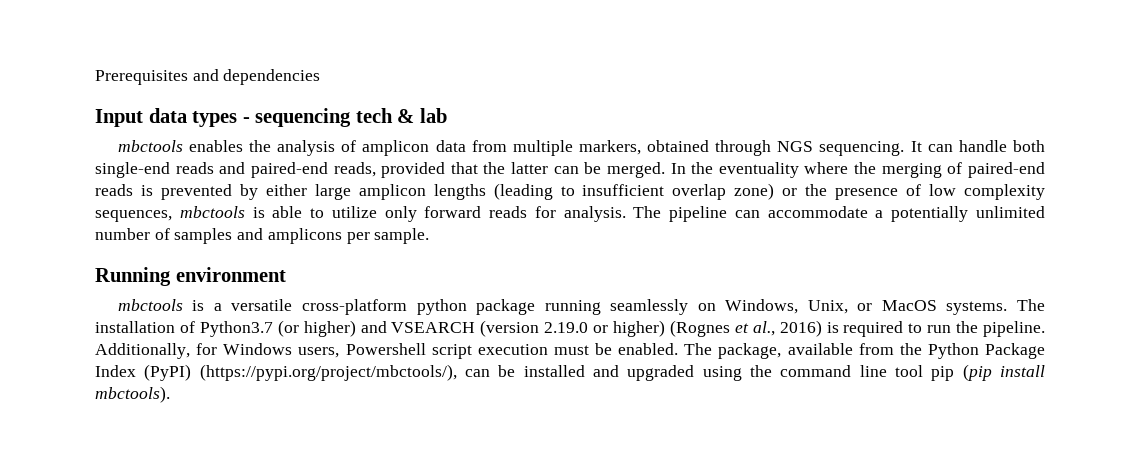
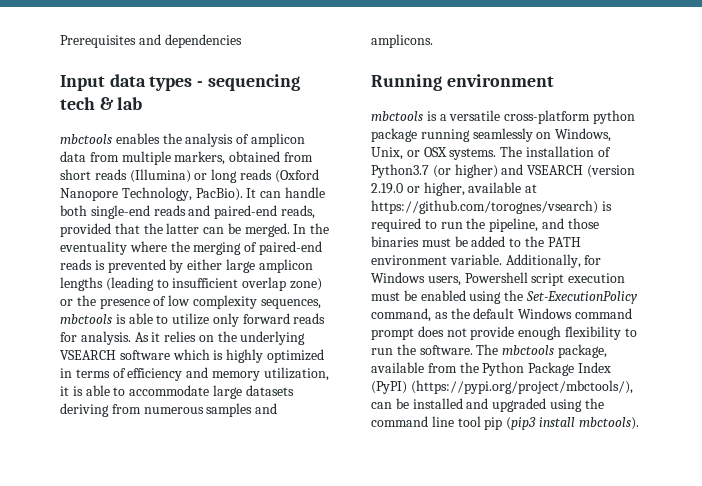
[715,140,905,156] through NGS sequencing. -> [283,152,313,162] [60,169,319,183] [60,187,243,201] from short reads (Illumina) or long reads (Oxford Nanopore Technology, PacBio).
[633,206,1045,222] [95,228,430,244] The pipeline can accommodate a potentially unlimited number of samples and amplicons per sample. -> [134,331,306,345] [60,349,324,363] [60,367,329,381] [60,385,294,399] [60,403,278,417] [371,34,433,48] As it relies on the underlying VSEARCH software which is highly optimized in terms of efficiency and memory utilization, it is able to accommodate large datasets deriving from numerous samples and amplicons.
[881,300,937,311] MacOS -> [423,147,447,157] OSX
[612,320,822,337] higher) (Rognes et al., 2016) -> [423,182,538,196] [371,200,598,214] higher, available at https://github.com/torognes/vsearch)
[982,321,1045,337] pipeline. -> [489,218,599,232] [371,236,581,247] [371,254,502,265] pipeline, and those binaries must be added to the PATH environment variable.
[618,343,713,355] enabled. The -> [420,290,638,304] [371,308,632,322] [371,326,637,340] [371,344,555,355] enabled using the Set-ExecutionPolicy command, as the default Windows command prompt does not provide enough flexibility to run the software. The mbctools
[962,364,992,381] (pip -> [506,417,537,430] (pip3

